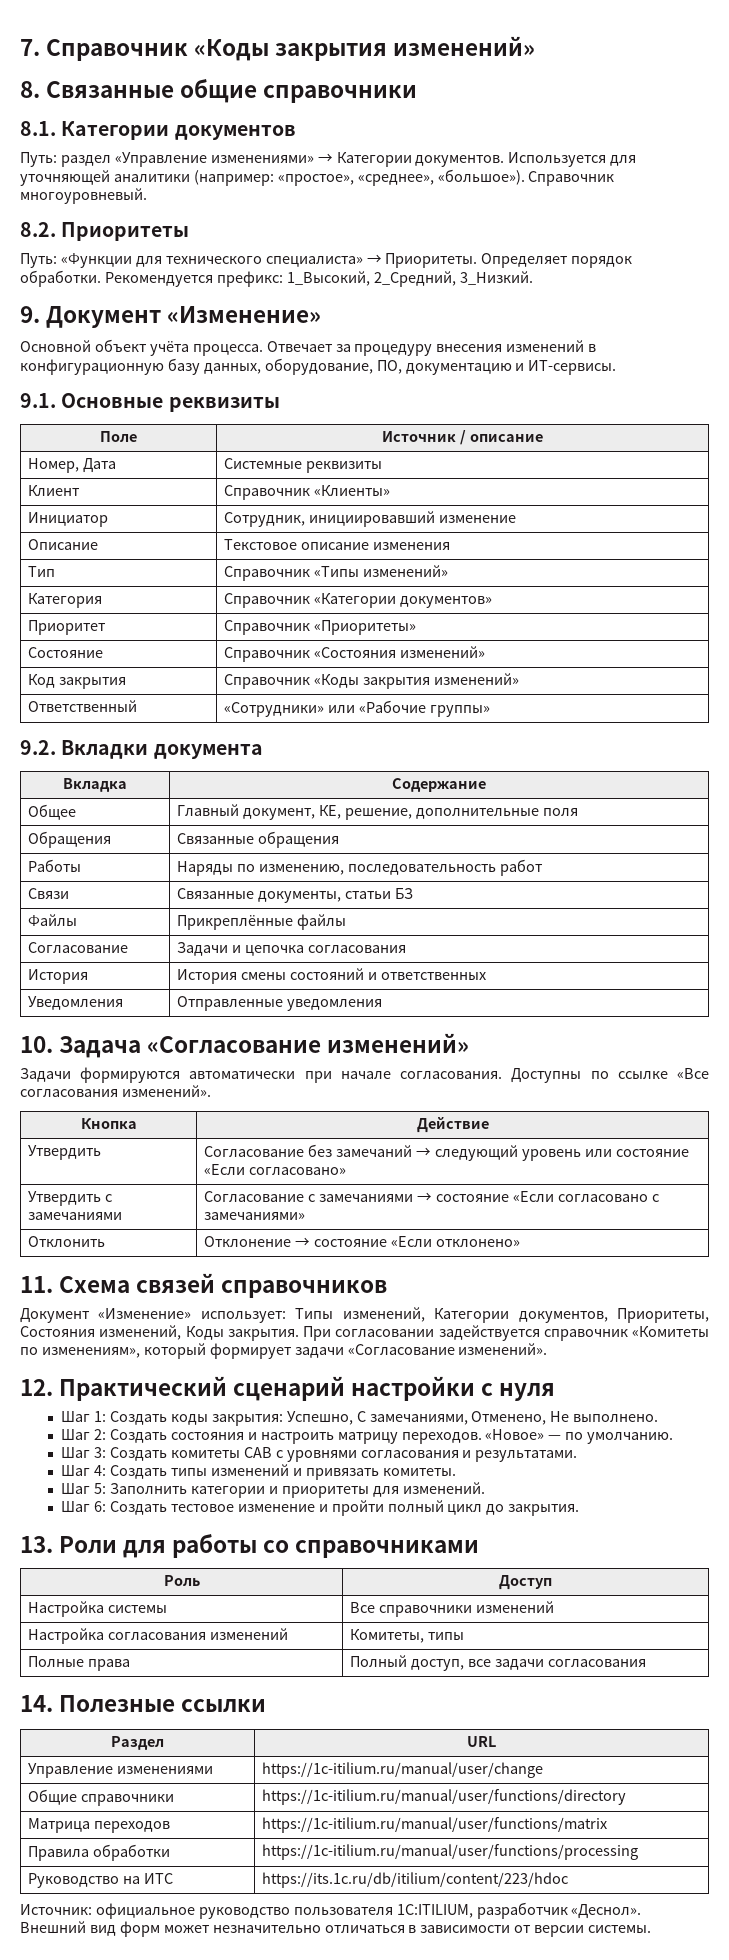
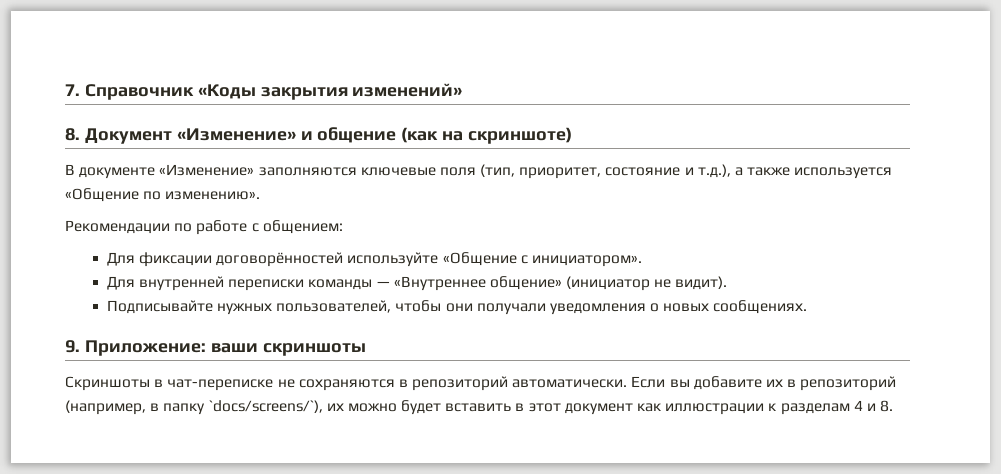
[46,78,418,103] [20,121,296,140] [20,152,637,167] [20,169,615,186] [20,188,147,204] [20,222,190,241] [20,253,633,268] [20,270,533,287] [20,306,322,328] [20,339,597,356] [20,358,617,375] [20,393,280,412] [100,431,137,442] [382,430,543,445] [28,458,117,473] [224,458,383,473] [28,485,81,496] [224,485,391,500] [28,512,109,527] [224,511,517,527] [28,539,99,550] [224,539,451,550] [28,566,56,577] [224,565,449,581] [28,593,103,608] [224,593,493,608] [28,620,107,635] [224,620,417,635] [28,647,104,658] [224,646,486,662] [28,674,127,689] [224,673,519,689] [28,700,138,712] [224,700,490,717] [20,740,263,759] [63,778,127,792] [392,778,486,792] [28,804,77,820] [177,804,578,820] [28,831,112,848] [177,831,340,848] [28,859,82,872] [177,859,543,876] [28,888,70,899] [177,888,413,903] [28,914,78,926] [177,914,347,930] [28,942,129,953] [177,942,406,956] [28,969,89,984] [177,968,486,984] [28,996,124,1010] [177,996,383,1011] [20,1033,470,1058] [20,1067,709,1083] [20,1085,211,1097] [80,1118,137,1129] [416,1117,489,1133] [28,1145,102,1160] [204,1144,689,1161] [204,1164,347,1175] [28,1191,113,1206] [28,1212,123,1220] [204,1191,659,1202] [204,1212,306,1220] [28,1236,106,1247] [204,1236,520,1247] [20,1273,388,1298] [20,1307,709,1323] [20,1325,709,1341] [20,1343,548,1359] [20,1376,556,1401] [61,1411,659,1426] [61,1429,674,1444] [61,1447,578,1462] [61,1464,456,1480] [61,1482,485,1498] [61,1500,580,1516] [20,1533,480,1558] [163,1575,200,1586] [499,1575,552,1590] [28,1601,168,1617] [350,1601,555,1617] [28,1628,289,1644] [350,1629,465,1643] [28,1656,131,1671] [350,1655,646,1671] [20,1695,267,1712] [111,1736,164,1750] [467,1736,496,1747] [28,1763,214,1778] [262,1762,544,1778] [28,1789,175,1806] [262,1789,627,1805] [28,1818,171,1833] [262,1817,608,1833] [28,1844,171,1861] [262,1844,639,1860] [28,1873,174,1888] [262,1872,569,1888] [20,1902,642,1919] [20,1921,652,1937] Связанные общие справочники // 8.1. Категории документов // Путь: раздел «Управление изменениями» → Категории документов. Используется для уточняющей аналитики (например: «простое», «среднее», «большое»). Справочник многоуровневый. // 8.2. Приоритеты // Путь: «Функции для технического специалиста» → Приоритеты. Определяет порядок обработки. Рекомендуется префикс: 1_Высокий, 2_Средний, 3_Низкий. // 9. Документ «Изменение» // Основной объект учёта процесса. Отвечает за процедуру внесения изменений в конфигурационную базу данных, оборудование, ПО, документацию и ИТ-сервисы. // 9.1. Основные реквизиты // Поле | Источник / описание // Номер, Дата | Системные реквизиты // Клиент | Справочник «Клиенты» // Инициатор | Сотрудник, инициировавший изменение // Описание | Текстовое описание изменения // Тип | Справочник «Типы изменений» // Категория | Справочник «Категории документов» // Приоритет | Справочник «Приоритеты» // Состояние | Справочник «Состояния изменений» // Код закрытия | Справочник «Коды закрытия изменений» // Ответственный | «Сотрудники» или «Рабочие группы» // 9.2. Вкладки документа // Вкладка | Содержание // Общее | Главный документ, КЕ, решение, дополнительные поля // Обращения | Связанные обращения // Работы | Наряды по изменению, последовательность работ // Связи | Связанные документы, статьи БЗ // Файлы | Прикреплённые файлы // Согласование | Задачи и цепочка согласования // История | История смены состояний и ответственных // Уведомления | Отправленные уведомления // 10. Задача «Согласование изменений» // Задачи формируются автоматически при начале согласования. Доступны по ссылке «Все согласования изменений». // Кнопка | Действие // Утвердить | Согласование без замечаний → следующий уровень или состояние «Если согласовано» // Утвердить с замечаниями | Согласование с замечаниями → состояние «Если согласовано с замечаниями» // Отклонить | Отклонение → состояние «Если отклонено» // 11. Схема связей справочников // Документ «Изменение» использует: Типы изменений, Категории документов, Приоритеты, Состояния изменений, Коды закрытия. При согласовании задействуется справочник «Комитеты по изменениям», который формирует задачи «Согласование изменений». // 12. Практический сценарий настройки с нуля // Шаг 1: Создать коды закрытия: Успешно, С замечаниями, Отменено, Не выполнено. // Шаг 2: Создать состояния и настроить матрицу переходов. «Новое» — по умолчанию. // Шаг 3: Создать комитеты CAB с уровнями согласования и результатами. // Шаг 4: Создать типы изменений и привязать комитеты. // Шаг 5: Заполнить категории и приоритеты для изменений. // Шаг 6: Создать тестовое изменение и пройти полный цикл до закрытия. // 13. Роли для работы со справочниками // Роль | Доступ // Настройка системы | Все справочники изменений // Настройка согласования изменений | Комитеты, типы // Полные права | Полный доступ, все задачи согласования // 14. Полезные ссылки // Раздел | URL // Управление изменениями | https://1c-itilium.ru/manual/user/change // Общие справочники | https://1c-itilium.ru/manual/user/functions/directory // Матрица переходов | https://1c-itilium.ru/manual/user/functions/matrix // Правила обработки | https://1c-itilium.ru/manual/user/functions/processing // Руководство на ИТС | https://its.1c.ru/db/itilium/content/223/hdoc // Источник: официальное руководство пользователя 1С:ITILIUM, разработчик «Деснол». Внешний вид форм может незначительно отличаться в зависимости от версии системы. -> [84,127,573,144] [65,164,893,179] [65,188,261,202] [65,220,343,235] [106,252,642,267] [106,276,728,291] [106,300,808,315] [65,340,366,356] [65,376,897,391] [65,400,894,415] Документ «Изменение» и общение (как на скриншоте) // В документе «Изменение» заполняются ключевые поля (тип, приоритет, состояние и т.д.), а также используется «Общение по изменению». // Рекомендации по работе с общением: // Для фиксации договорённостей используйте «Общение с инициатором». // Для внутренней переписки команды — «Внутреннее общение» (инициатор не видит). // Подписывайте нужных пользователей, чтобы они получали уведомления о новых сообщениях. // 9. Приложение: ваши скриншоты // Скриншоты в чат-переписке не сохраняются в репозиторий автоматически. Если вы добавите их в репозиторий (например, в папку `docs/screens/`), их можно будет вставить в этот документ как иллюстрации к разделам 4 и 8.

